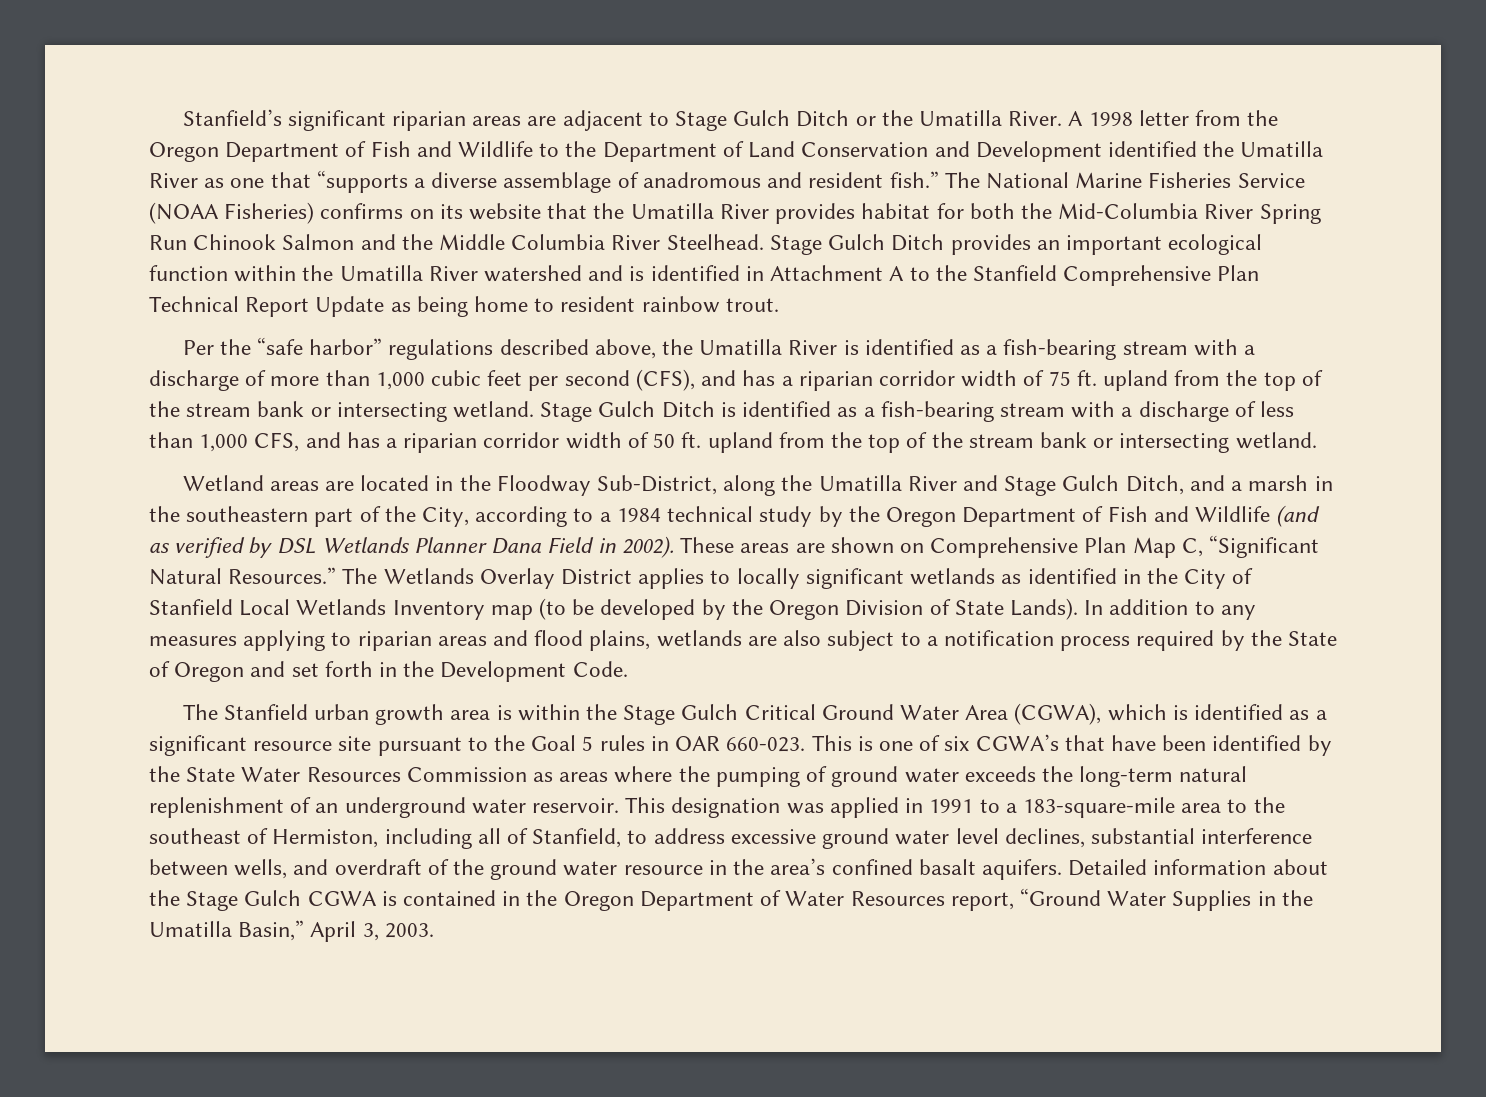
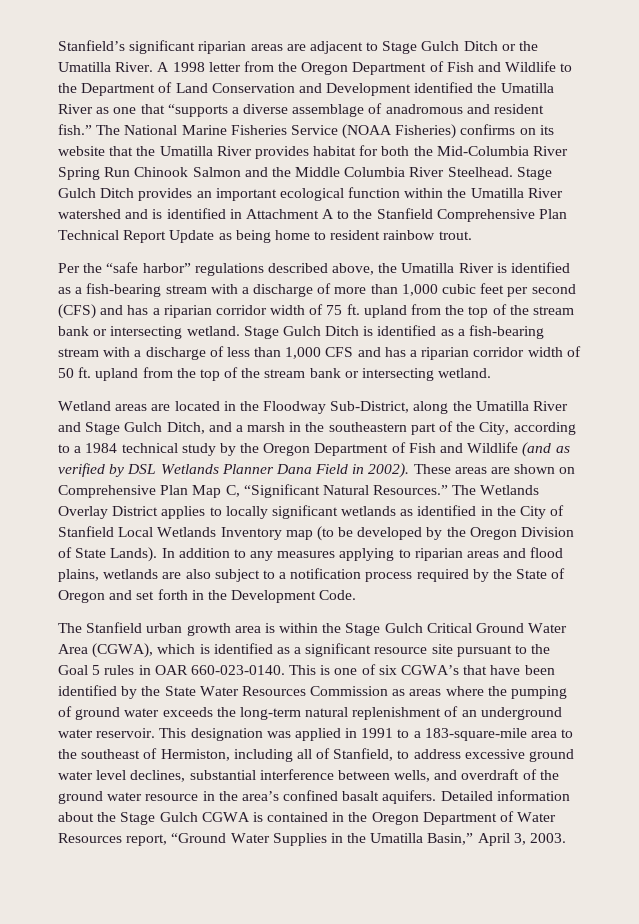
[635,369,695,391] (CFS), -> [58,304,96,319] (CFS)
[254,432,300,452] CFS, -> [325,347,354,357] CFS
[726,737,806,752] 660-023. -> [190,665,285,675] 660-023-0140.

